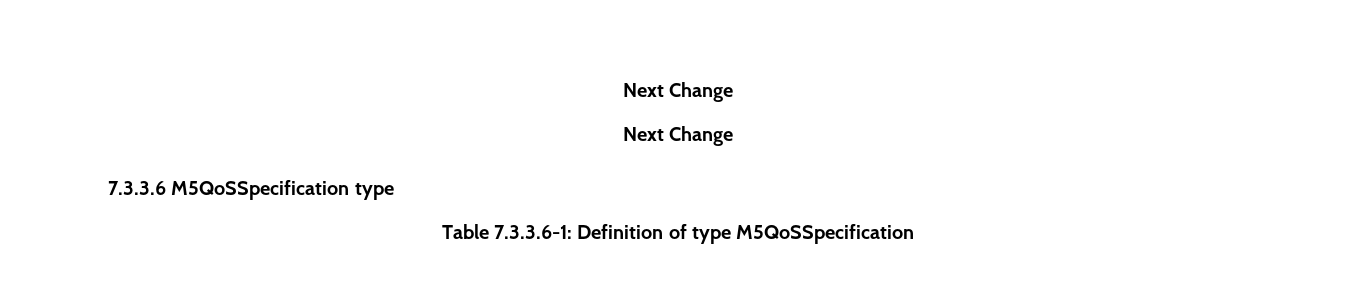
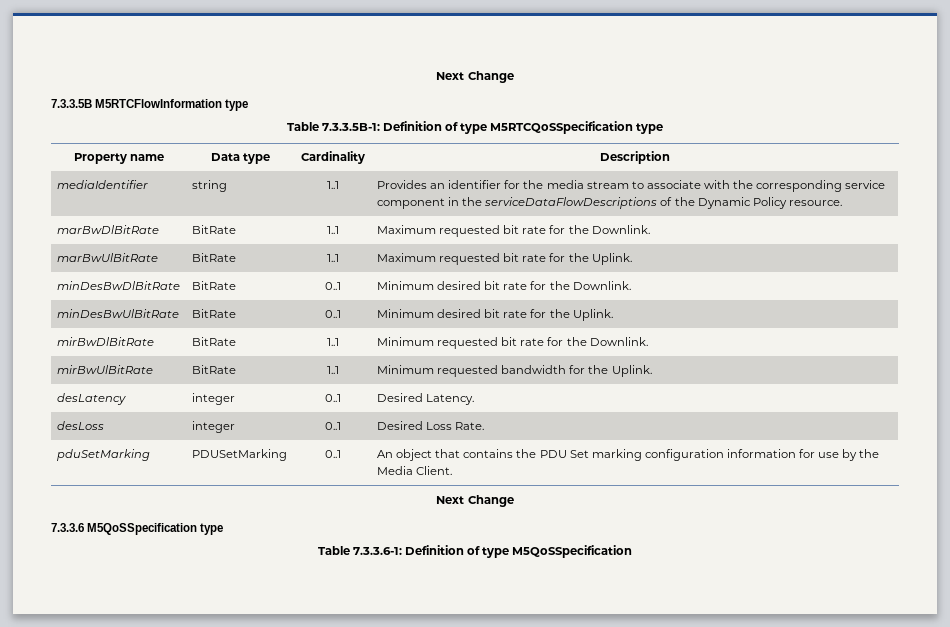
[622,82,734,102] Next Change -> [436,71,514,83] [51,99,249,111] [286,121,664,134] [73,153,165,164] [210,153,271,164] [301,151,365,164] [599,151,670,164] [56,180,148,189] [191,180,227,192] [327,181,339,189] [376,180,886,192] [376,197,842,209] [56,225,159,234] [191,225,236,234] [327,226,339,234] [376,225,650,237] [56,253,158,262] [191,253,236,262] [327,254,339,262] [376,253,632,265] [56,281,180,290] [191,281,236,290] [325,282,341,290] [376,281,631,290] [56,309,179,318] [191,309,236,318] [325,310,341,318] [376,309,613,321] [56,337,154,346] [191,337,236,346] [327,338,339,346] [376,337,648,349] [56,365,153,374] [191,365,236,374] [327,366,339,374] [376,365,652,377] [56,393,126,405] [191,393,235,405] [325,394,341,402] [376,393,475,405] [56,421,104,430] [191,421,235,433] [325,422,341,430] [376,421,485,430] [56,449,150,461] [191,449,287,461] [325,450,341,458] [376,449,880,461] [376,466,453,475] Next Change // 7.3.3.5B M5RTCFlowInformation type // Table 7.3.3.5B-1: Definition of type M5RTCQoSSpecification type // Property name | Data type | Cardinality | Description // mediaIdentifier | string | 1..1 | Provides an identifier for the media stream to associate with the corresponding service component in the serviceDataFlowDescriptions of the Dynamic Policy resource. // marBwDlBitRate | BitRate | 1..1 | Maximum requested bit rate for the Downlink. // marBwUlBitRate | BitRate | 1..1 | Maximum requested bit rate for the Uplink. // minDesBwDlBitRate | BitRate | 0..1 | Minimum desired bit rate for the Downlink. // minDesBwUlBitRate | BitRate | 0..1 | Minimum desired bit rate for the Uplink. // mirBwDlBitRate | BitRate | 1..1 | Minimum requested bit rate for the Downlink. // mirBwUlBitRate | BitRate | 1..1 | Minimum requested bandwidth for the Uplink. // desLatency | integer | 0..1 | Desired Latency. // desLoss | integer | 0..1 | Desired Loss Rate. // pduSetMarking | PDUSetMarking | 0..1 | An object that contains the PDU Set marking configuration information for use by the Media Client.

